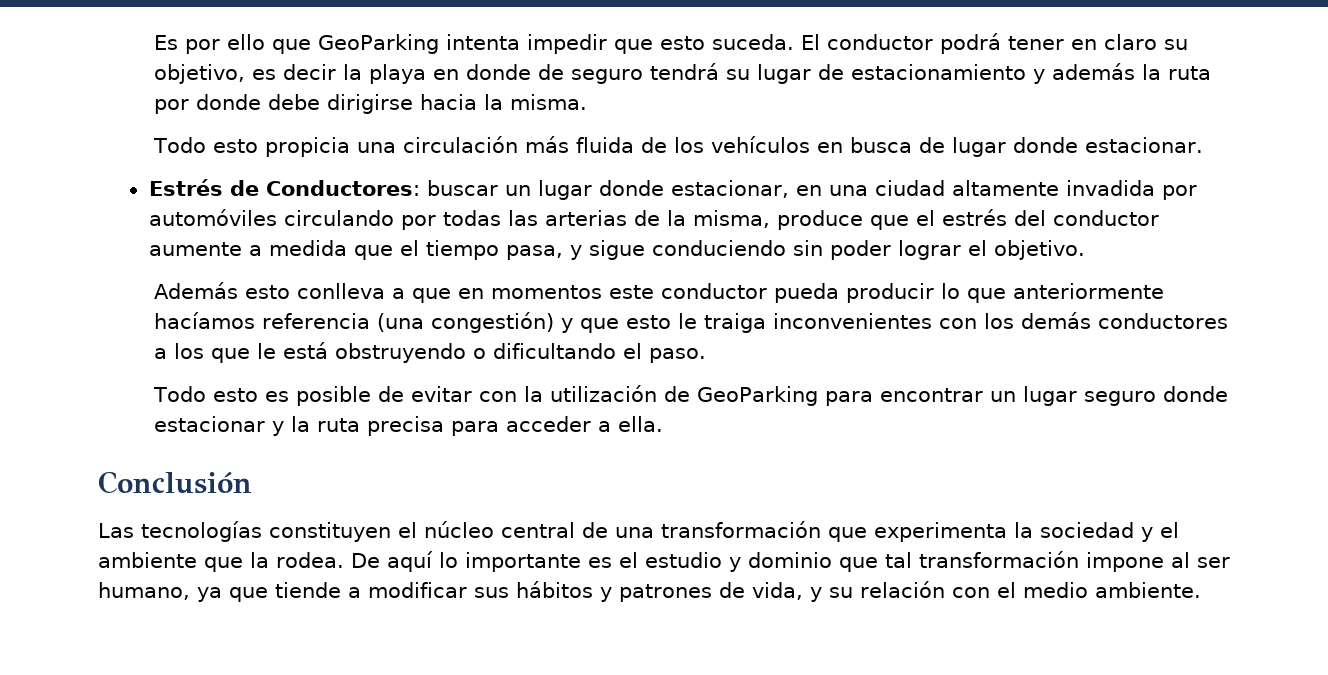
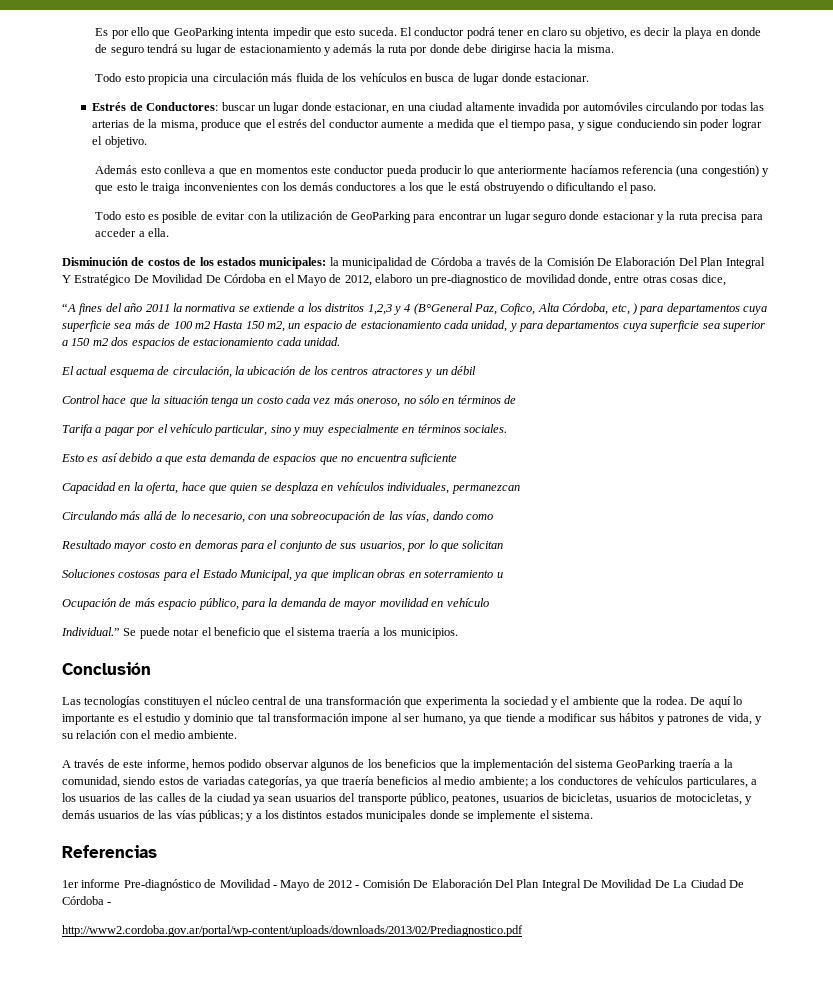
(664, 424) none -> [62,257,765,269] [62,274,726,286] [62,303,767,315] [62,320,765,332] [62,337,340,349] [61,366,476,378] [62,395,516,407] [62,424,507,436] [61,453,457,465] [62,482,520,494] [62,511,493,523] [61,540,504,552] [62,569,503,581] [62,598,489,610] [61,627,458,639] // Disminución de costos de los estados municipales: la municipalidad de Córdoba a través de la Comisión De Elaboración Del Plan Integral Y Estratégico De Movilidad De Córdoba en el Mayo de 2012, elaboro un pre-diagnostico de movilidad donde, entre otras cosas dice, // “A fines del año 2011 la normativa se extiende a los distritos 1,2,3 y 4 (B°General Paz, Cofico, Alta Córdoba, etc, ) para departamentos cuya superficie sea más de 100 m2 Hasta 150 m2, un espacio de estacionamiento cada unidad, y para departamentos cuya superficie sea superior a 150 m2 dos espacios de estacionamiento cada unidad. // El actual esquema de circulación, la ubicación de los centros atractores y un débil // Control hace que la situación tenga un costo cada vez más oneroso, no sólo en términos de // Tarifa a pagar por el vehículo particular, sino y muy especialmente en términos sociales. // Esto es así debido a que esta demanda de espacios que no encuentra suficiente // Capacidad en la oferta, hace que quien se desplaza en vehículos individuales, permanezcan // Circulando más allá de lo necesario, con una sobreocupación de las vías, dando como // Resultado mayor costo en demoras para el conjunto de sus usuarios, por lo que solicitan // Soluciones costosas para el Estado Municipal, ya que implican obras en soterramiento u // Ocupación de más espacio público, para la demanda de mayor movilidad en vehículo // Individual.” Se puede notar el beneficio que el sistema traería a los municipios.
(1201, 590) none -> [62,759,733,771] [62,776,758,788] [62,793,752,805] [62,810,593,822] [62,845,157,858] [62,879,744,891] [62,896,112,905] [62,925,523,937] // A través de este informe, hemos podido observar algunos de los beneficios que la implementación del sistema GeoParking traería a la comunidad, siendo estos de variadas categorías, ya que traería beneficios al medio ambiente; a los conductores de vehículos particulares, a los usuarios de las calles de la ciudad ya sean usuarios del transporte público, peatones, usuarios de bicicletas, usuarios de motocicletas, y demás usuarios de las vías públicas; y a los distintos estados municipales donde se implemente el sistema. // Referencias // 1er informe Pre-diagnóstico de Movilidad - Mayo de 2012 - Comisión De Elaboración Del Plan Integral De Movilidad De La Ciudad De Córdoba - // http://www2.cordoba.gov.ar/portal/wp-content/uploads/downloads/2013/02/Prediagnostico.pdf

